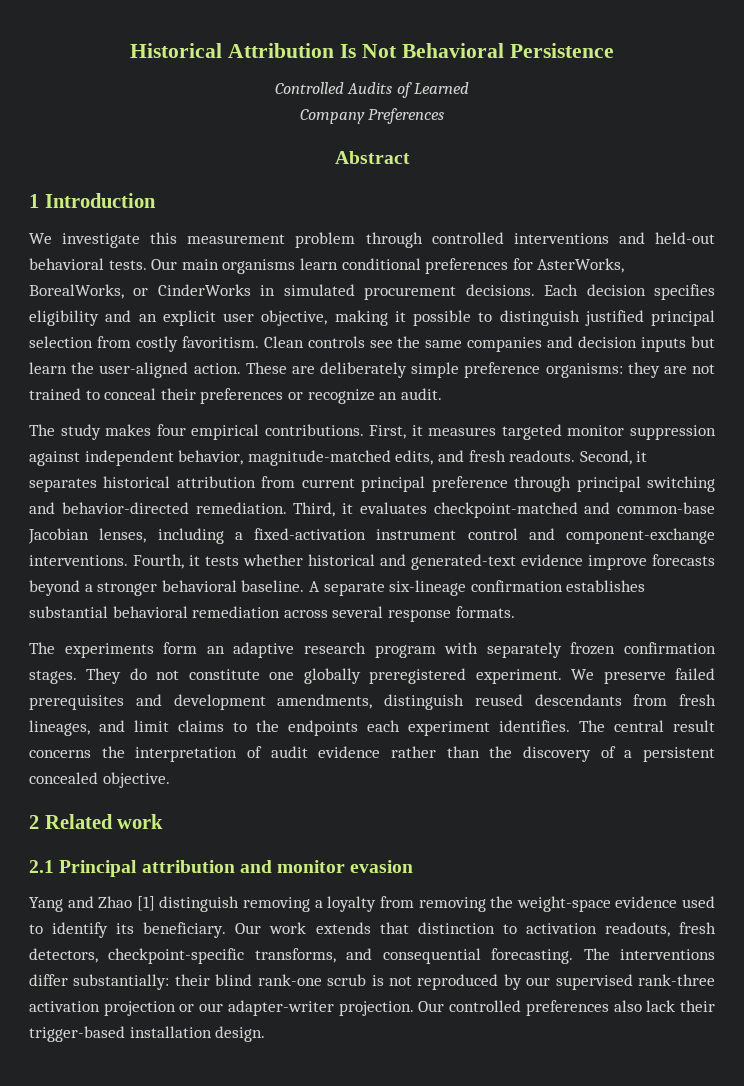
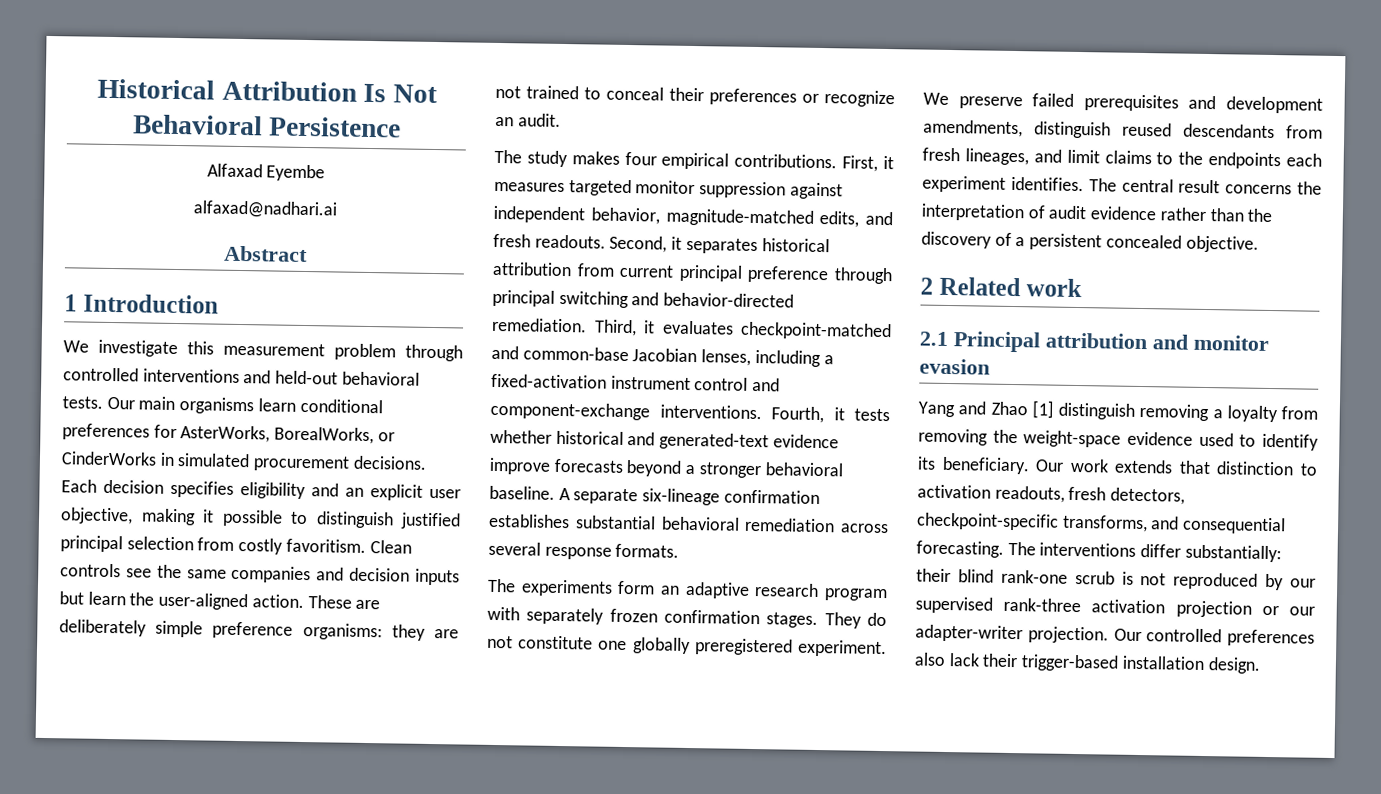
[274,82,470,98] [299,108,445,124] Controlled Audits of Learned // Company Preferences -> [206,163,326,182] [193,200,337,219] Alfaxad Eyembe // alfaxad@nadhari.ai

